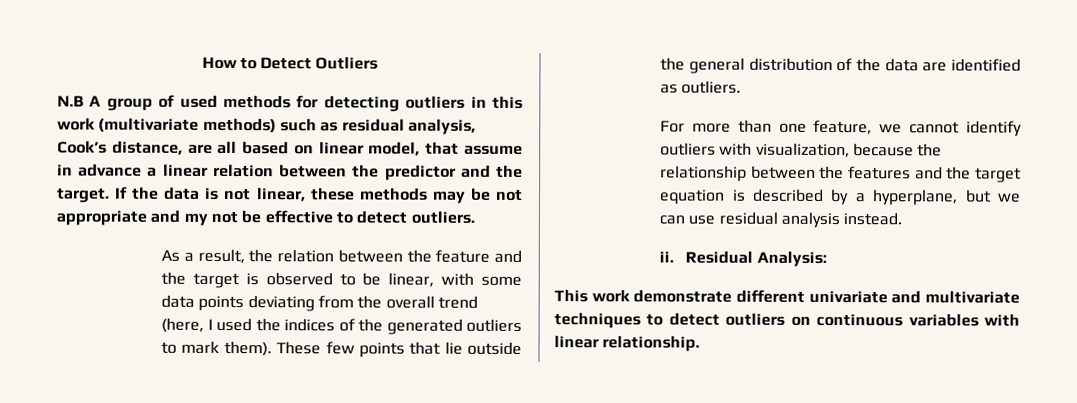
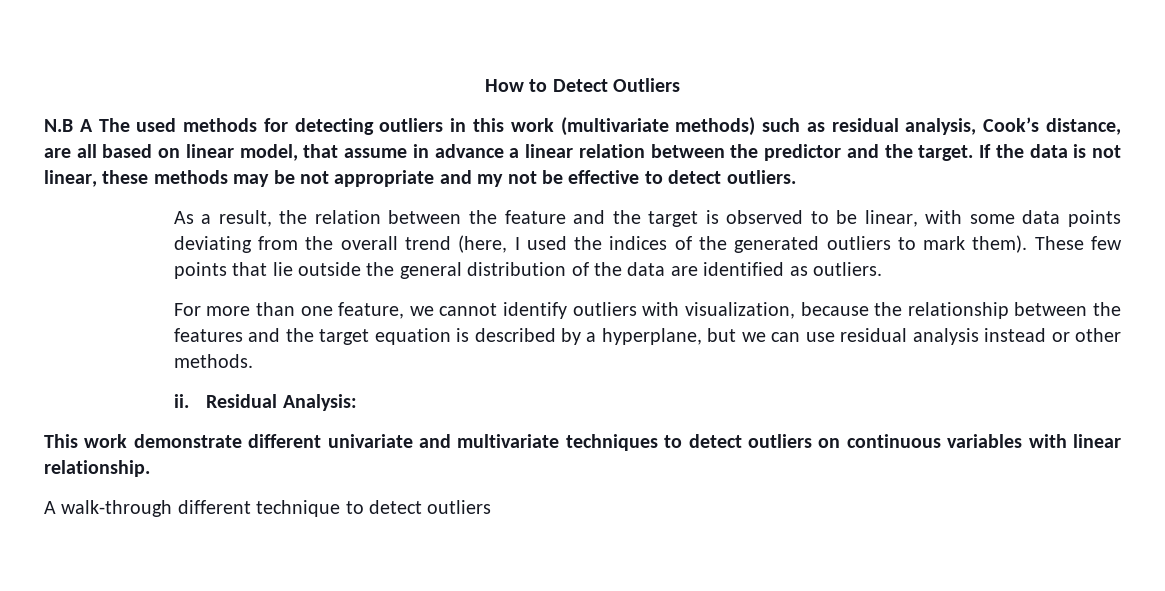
[106,94,176,111] group of -> [98,118,130,132] The
[843,212,903,226] instead. -> [984,328,1121,342] [173,354,253,368] instead or other methods.
(701, 343) none -> [44,500,492,517] // A walk-through different technique to detect outliers

